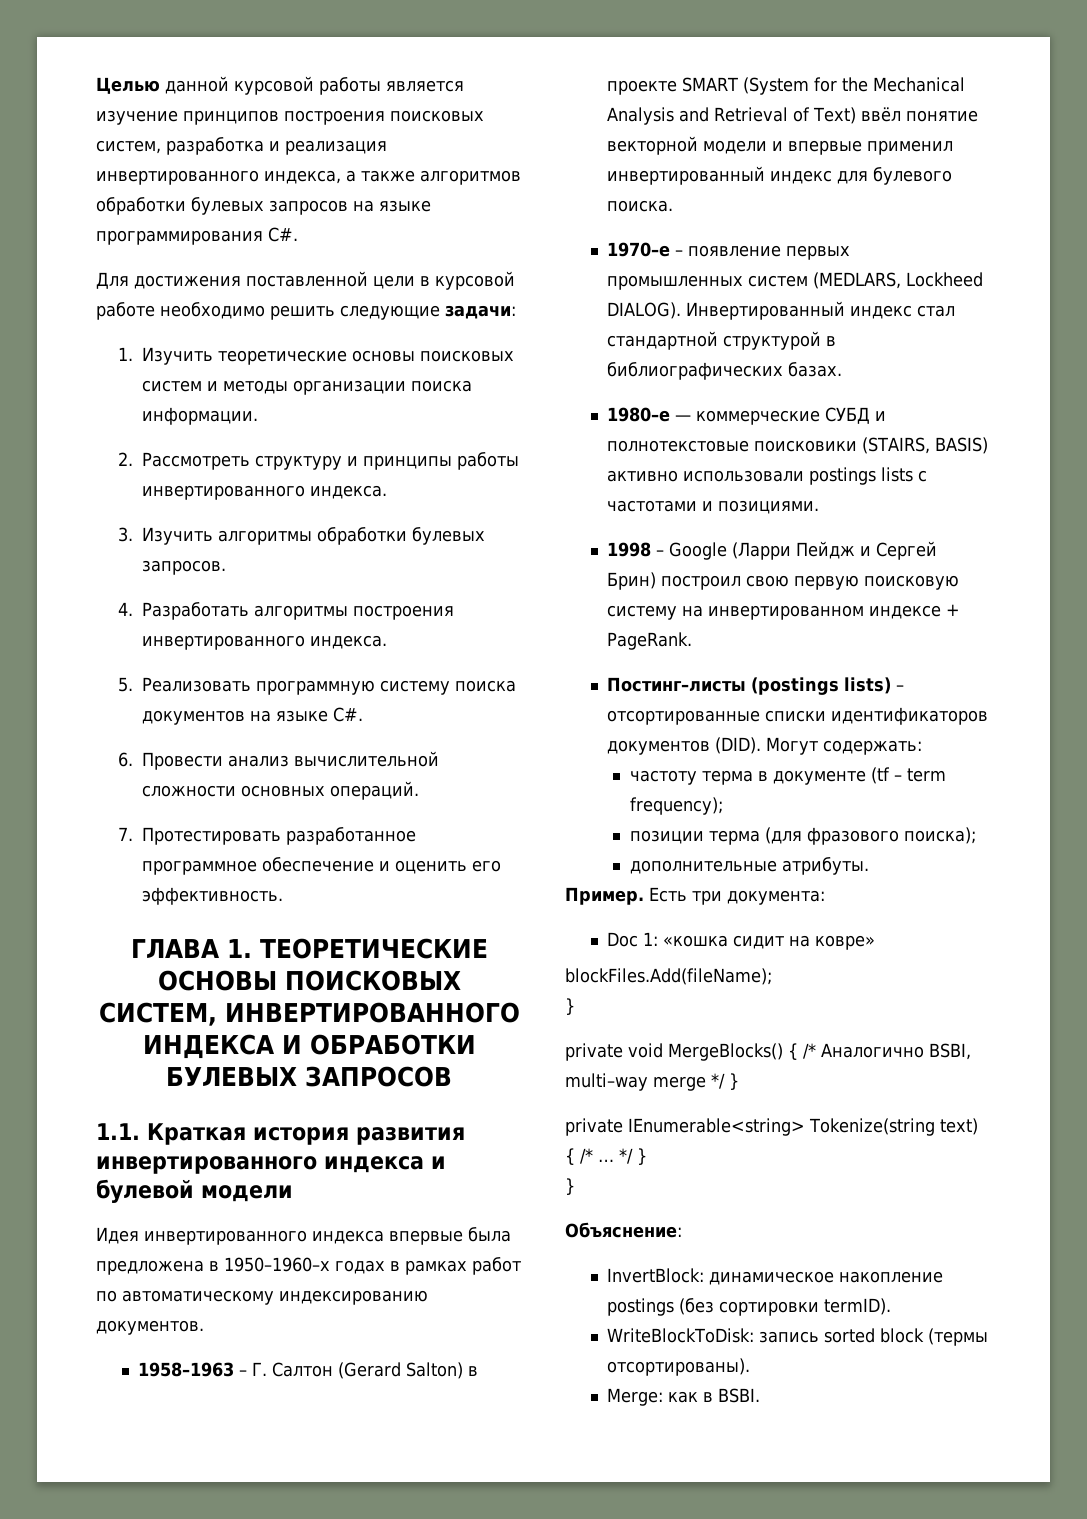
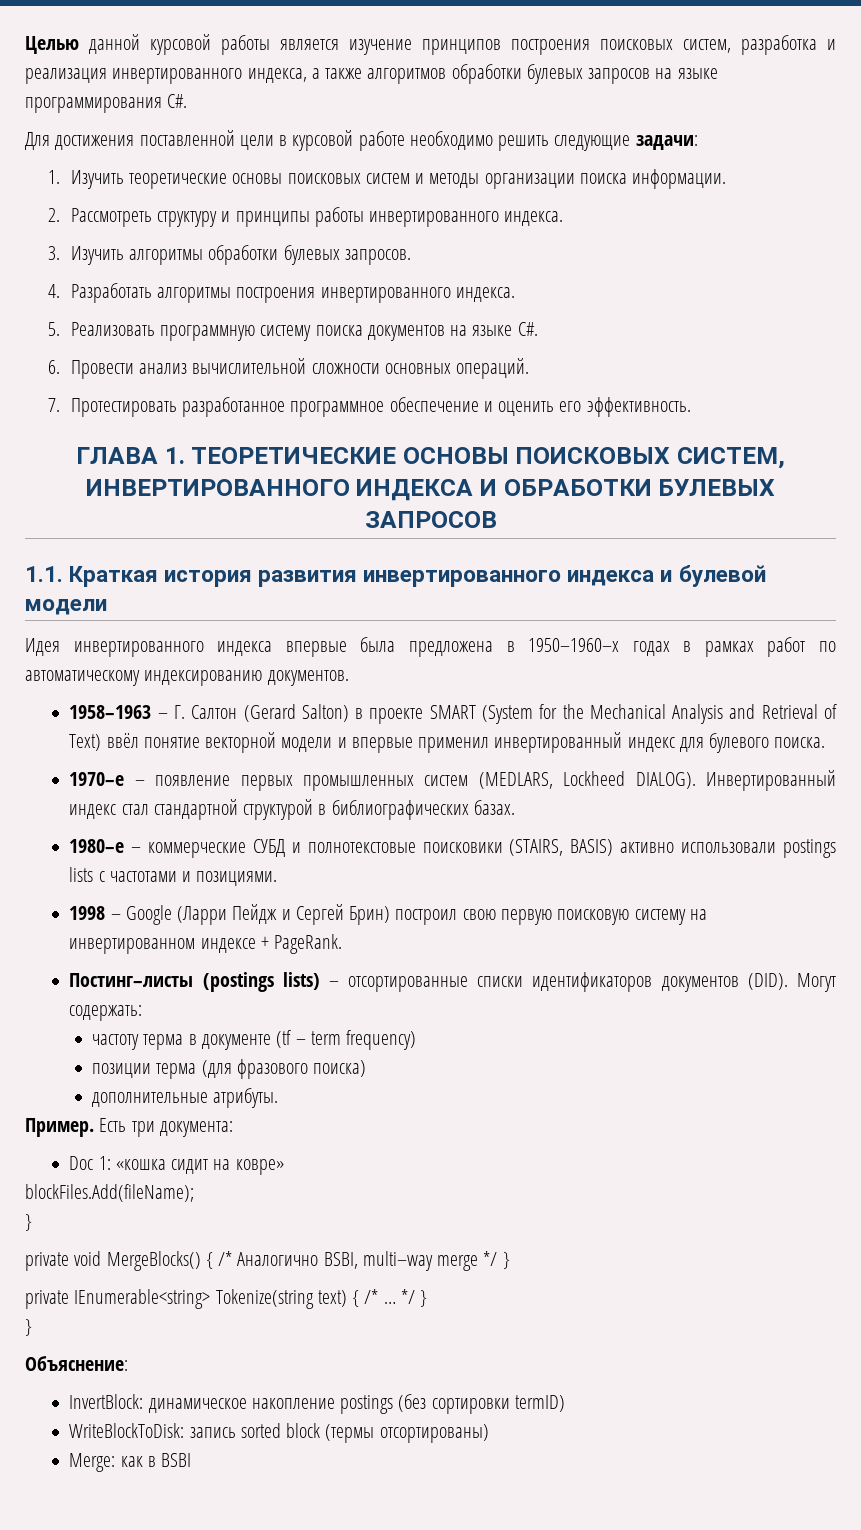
[675,415,692,421] — -> [131,847,142,853] –
[629,797,723,815] frequency); -> [346,1030,417,1050] frequency)
[903,827,976,844] поиска); -> [313,1060,367,1077] поиска)
[824,1298,892,1315] termID). -> [514,1395,565,1412] termID)
[607,1358,751,1376] отсортированы). -> [379,1424,489,1443] отсортированы)
[718,1388,761,1403] BSBI. -> [161,1453,192,1467] BSBI

